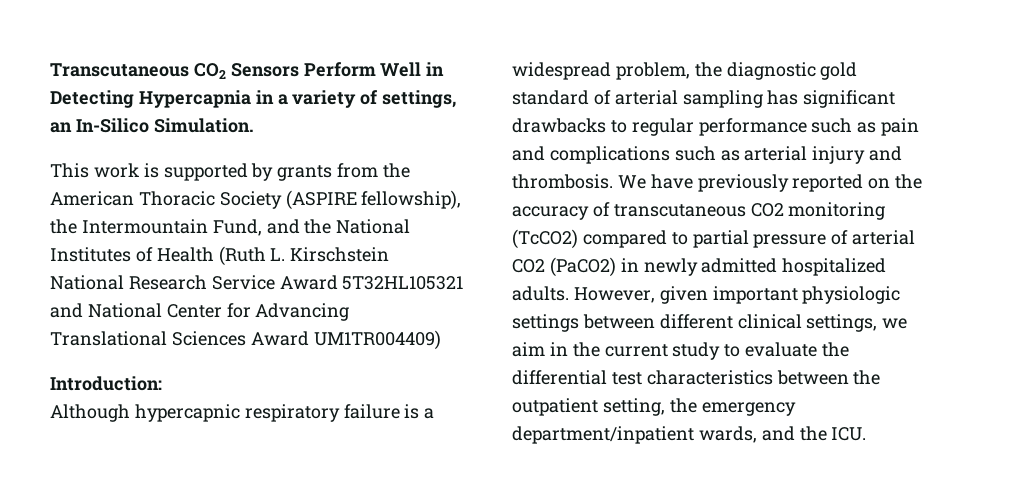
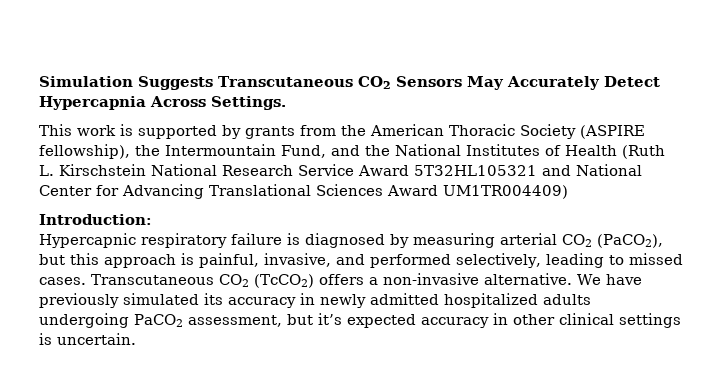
(50, 70) none -> [39,76,213,90] Simulation Suggests
[303,62,445,77] [50,90,457,108] [50,118,254,133] Perform Well in Detecting Hypercapnia in a variety of settings, an In-Silico Simulation. -> [466,76,660,90] [39,96,286,110] May Accurately Detect Hypercapnia Across Settings.
[50,404,240,422] Although hypercapnic -> [39,233,136,248] Hypercapnic
[424,408,435,419] [512,62,858,80] [512,90,896,108] [512,118,920,136] [512,146,903,164] [512,174,923,192] [512,202,886,220] [512,229,916,249] [512,257,887,277] [512,286,901,304] [512,314,908,332] [512,342,850,360] [512,370,881,385] [512,398,796,416] [512,426,867,444] a widespread problem, the diagnostic gold standard of arterial sampling has significant drawbacks to regular performance such as pain and complications such as arterial injury and thrombosis. We have previously reported on the accuracy of transcutaneous CO2 monitoring (TcCO2) compared to partial pressure of arterial CO2 (PaCO2) in newly admitted hospitalized adults. However, given important physiologic settings between different clinical settings, we aim in the current study to evaluate the differential test characteristics between the outpatient setting, the emergency department/inpatient wards, and the ICU. -> [305,233,663,248] [39,253,683,268] [39,273,642,288] [39,293,591,308] [39,313,681,328] [39,333,136,345] diagnosed by measuring arterial CO2 (PaCO2), but this approach is painful, invasive, and performed selectively, leading to missed cases. Transcutaneous CO2 (TcCO2) offers a non-invasive alternative. We have previously simulated its accuracy in newly admitted hospitalized adults undergoing PaCO2 assessment, but it’s expected accuracy in other clinical settings is uncertain.

